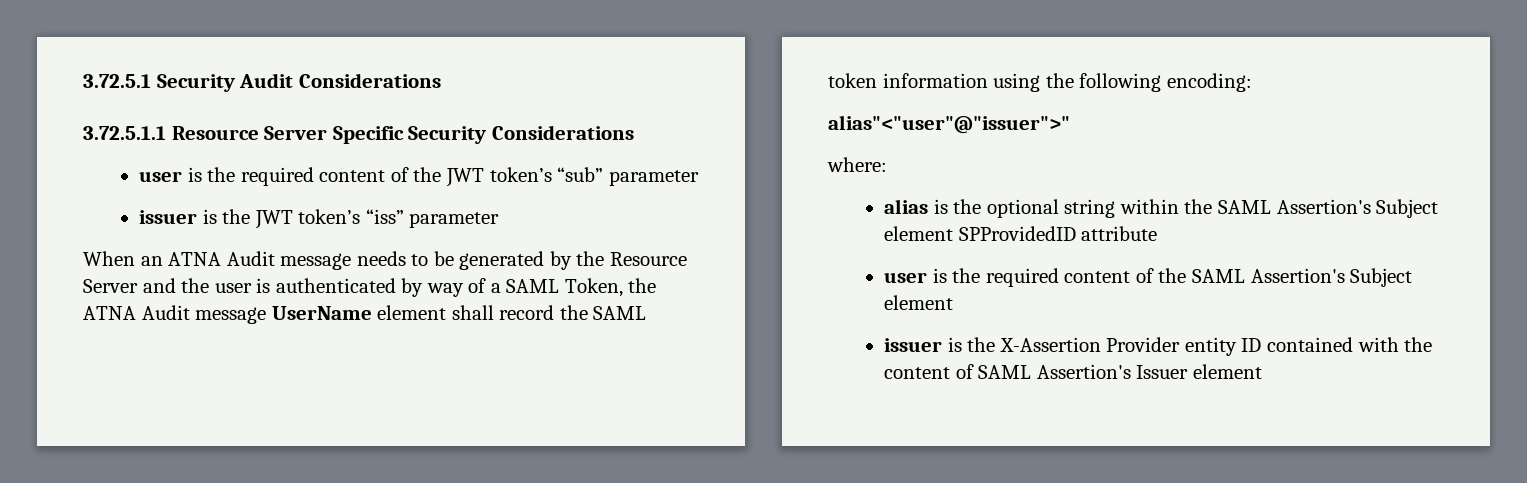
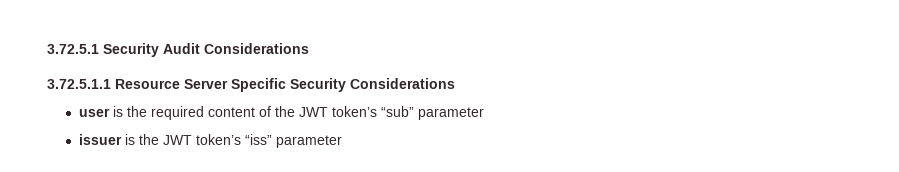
[83,251,687,270] [83,278,657,297] [83,305,647,324] [828,73,1252,92] [828,115,1070,134] [827,157,887,172] [884,199,1439,218] [884,226,1158,241] [884,268,1413,287] [884,295,954,310] [884,337,1433,356] [884,364,1262,379] // When an ATNA Audit message needs to be generated by the Resource Server and the user is authenticated by way of a SAML Token, the ATNA Audit message UserName element shall record the SAML token information using the following encoding: // alias"<"user"@"issuer">" // where: // alias is the optional string within the SAML Assertion's Subject element SPProvidedID attribute // user is the required content of the SAML Assertion's Subject element // issuer is the X-Assertion Provider entity ID contained with the content of SAML Assertion's Issuer element -> (342, 141) none

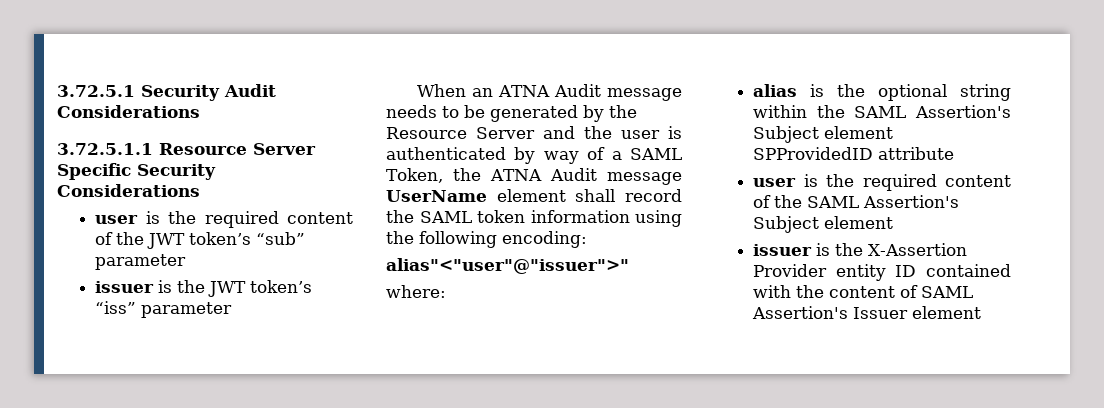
(342, 141) none -> [416,84,682,101] [386,105,637,122] [386,126,682,139] [386,147,682,164] [386,168,682,185] [386,189,682,202] [386,210,682,227] [386,231,587,248] [386,258,629,274] [386,285,446,298] [753,84,1011,101] [753,105,1011,118] [753,126,894,143] [753,147,955,160] [753,174,1011,191] [753,195,960,208] [753,216,894,233] [753,243,968,256] [753,264,1011,281] [753,285,974,298] [752,306,982,319] // When an ATNA Audit message needs to be generated by the Resource Server and the user is authenticated by way of a SAML Token, the ATNA Audit message UserName element shall record the SAML token information using the following encoding: // alias"<"user"@"issuer">" // where: // alias is the optional string within the SAML Assertion's Subject element SPProvidedID attribute // user is the required content of the SAML Assertion's Subject element // issuer is the X-Assertion Provider entity ID contained with the content of SAML Assertion's Issuer element

